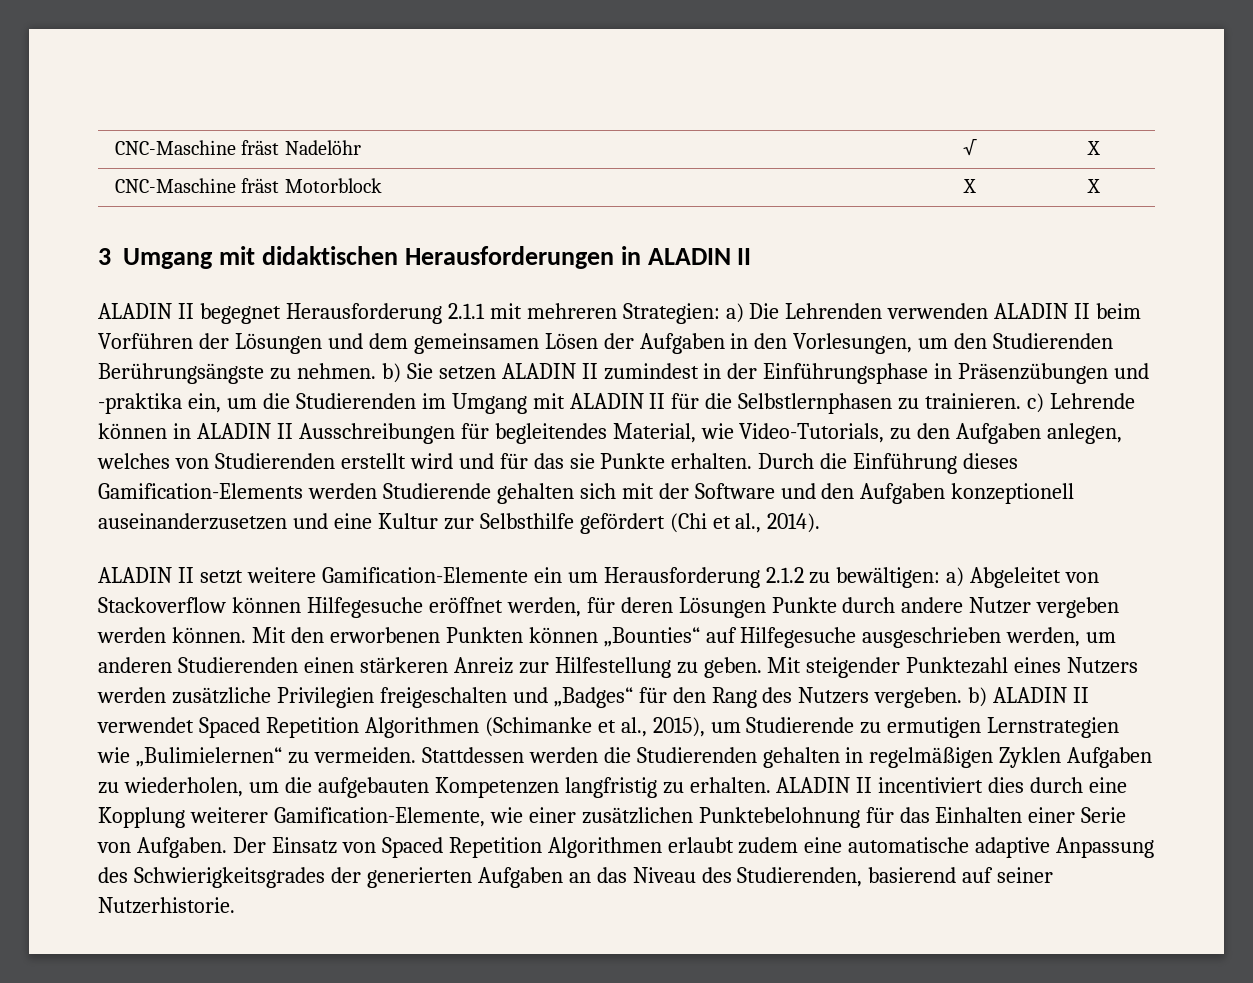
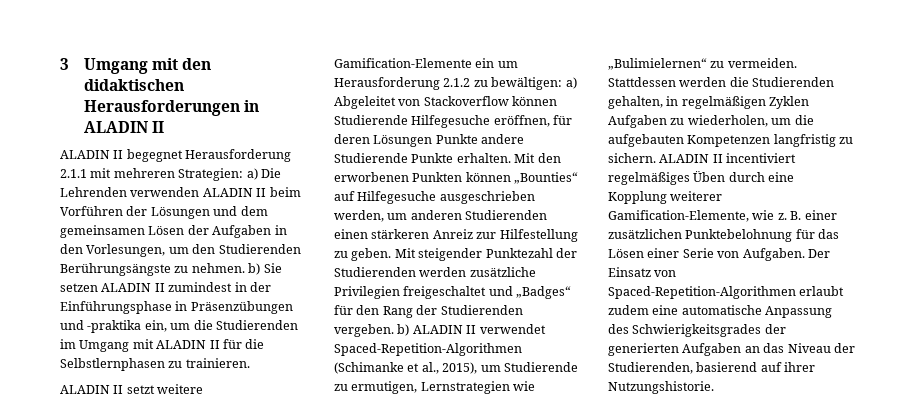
[115,140,361,155] [962,139,977,156] [1087,141,1100,155] [115,178,382,193] [962,179,976,193] [1087,179,1100,193] CNC-Maschine fräst Nadelöhr | √ | X // CNC-Maschine fräst Motorblock | X | X // -> (60, 64) none
(256, 255) none -> [181,58,211,70] den
[1027,393,1136,413] [98,423,1123,444] [97,453,1019,474] [98,483,1075,504] [98,513,821,534] c) Lehrende können in ALADIN II Ausschreibungen für begleitendes Material, wie Video-Tutorials, zu den Aufgaben anlegen, welches von Studierenden erstellt wird und für das sie Punkte erhalten. Durch die Einführung dieses Gamification-Elements werden Studierende gehalten sich mit der Software und den Aufgaben konzeptionell auseinanderzusetzen und eine Kultur zur Selbsthilfe gefördert (Chi et al., 2014). -> (250, 363) none
[306,597,581,618] Hilfegesuche eröffnet werden, -> [334,115,550,128] Studierende Hilfegesuche eröffnen,
[842,597,1120,618] [97,627,246,643] durch andere Nutzer vergeben werden können. -> [481,134,525,144] [334,153,511,163] andere Studierende Punkte erhalten.
[1014,657,1139,674] eines Nutzers -> [555,248,577,258] [334,267,416,277] der Studierenden
[379,687,507,708] freigeschalten -> [403,286,487,299] freigeschaltet
[762,687,870,704] des Nutzers -> [416,305,523,315] der Studierenden
[198,717,479,738] Spaced Repetition Algorithmen -> [334,343,522,356] Spaced-Repetition-Algorithmen
[887,717,982,738] ermutigen -> [351,381,418,394] ermutigen,
[762,747,840,768] gehalten -> [608,96,663,109] gehalten,
[689,777,771,793] erhalten. -> [608,153,656,163] sichern.
[988,777,1025,793] dies -> [608,171,726,185] regelmäßiges Üben
(523, 815) none -> [777,211,802,220] z. B.
[935,807,1023,823] Einhalten -> [608,249,644,258] Lösen
[381,837,662,858] Spaced Repetition Algorithmen -> [608,286,796,299] Spaced-Repetition-Algorithmen
[975,837,1051,858] adaptive -> (762, 310) none
[701,867,732,883] des -> [833,343,855,353] der
[997,867,1054,883] [98,897,235,914] seiner Nutzerhistorie. -> [784,362,816,372] [608,381,714,394] ihrer Nutzungshistorie.

